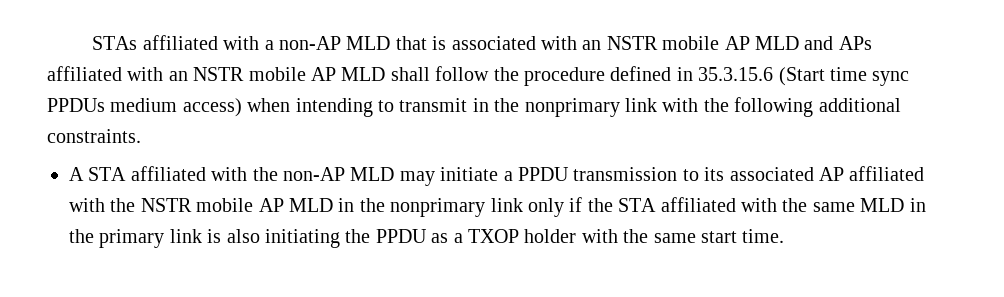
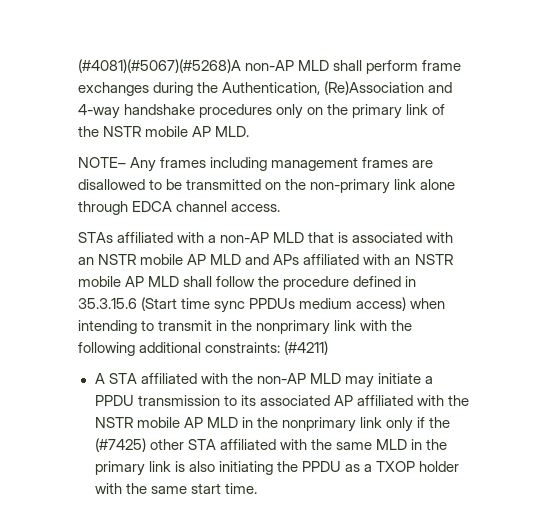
(92, 43) none -> [78,59,462,74] [78,81,453,96] [78,104,446,119] [78,126,250,137] [78,157,434,172] [78,179,456,194] [78,201,281,215] (#4081)(#5067)(#5268)A non-AP MLD shall perform frame exchanges during the Authentication, (Re)Association and 4-way handshake procedures only on the primary link of the NSTR mobile AP MLD. // NOTE– Any frames including management frames are disallowed to be transmitted on the non-primary link alone through EDCA channel access. //
[47,129,141,143] constraints. -> [205,341,329,355] constraints: (#4211)
(613, 205) none -> [94,438,184,452] (#7425) other

